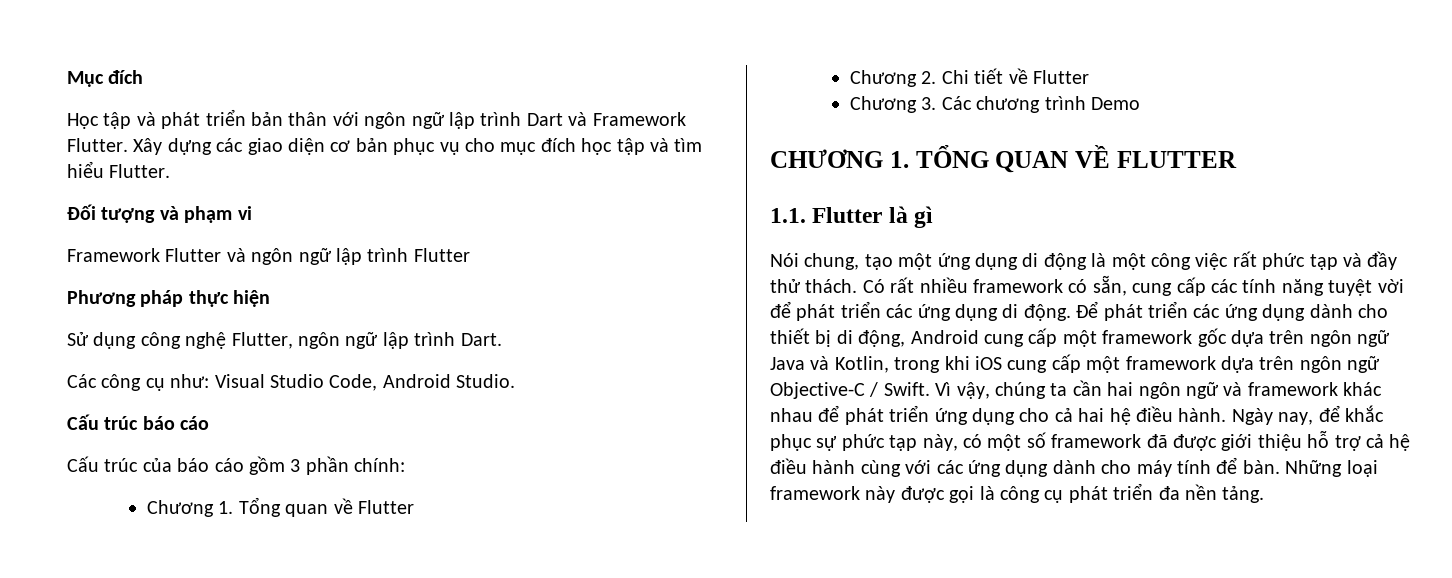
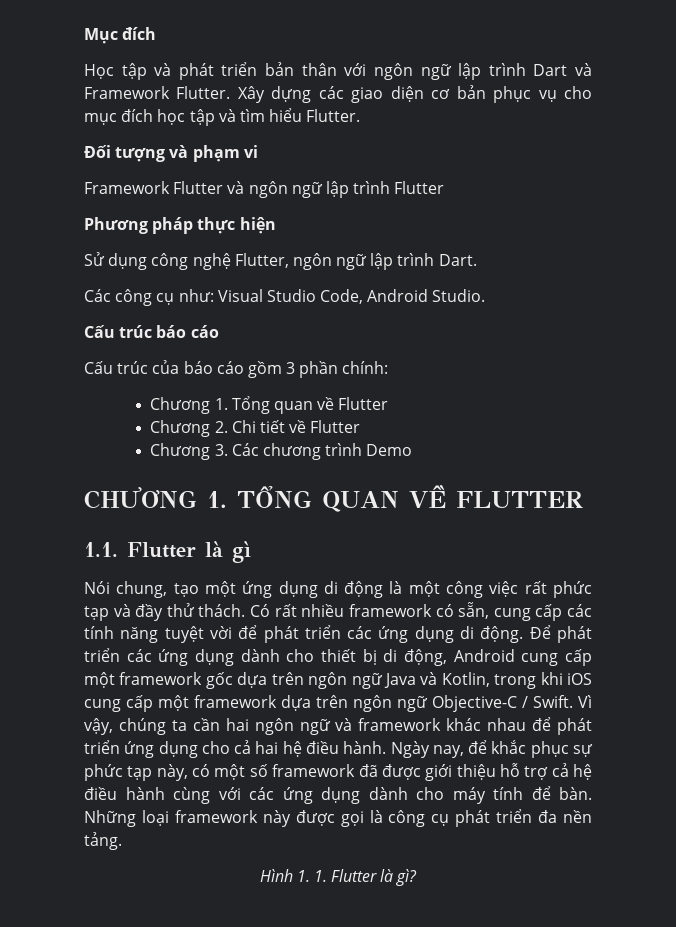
(1265, 494) none -> [259,869,418,886] // Hình 1. 1. Flutter là gì?

